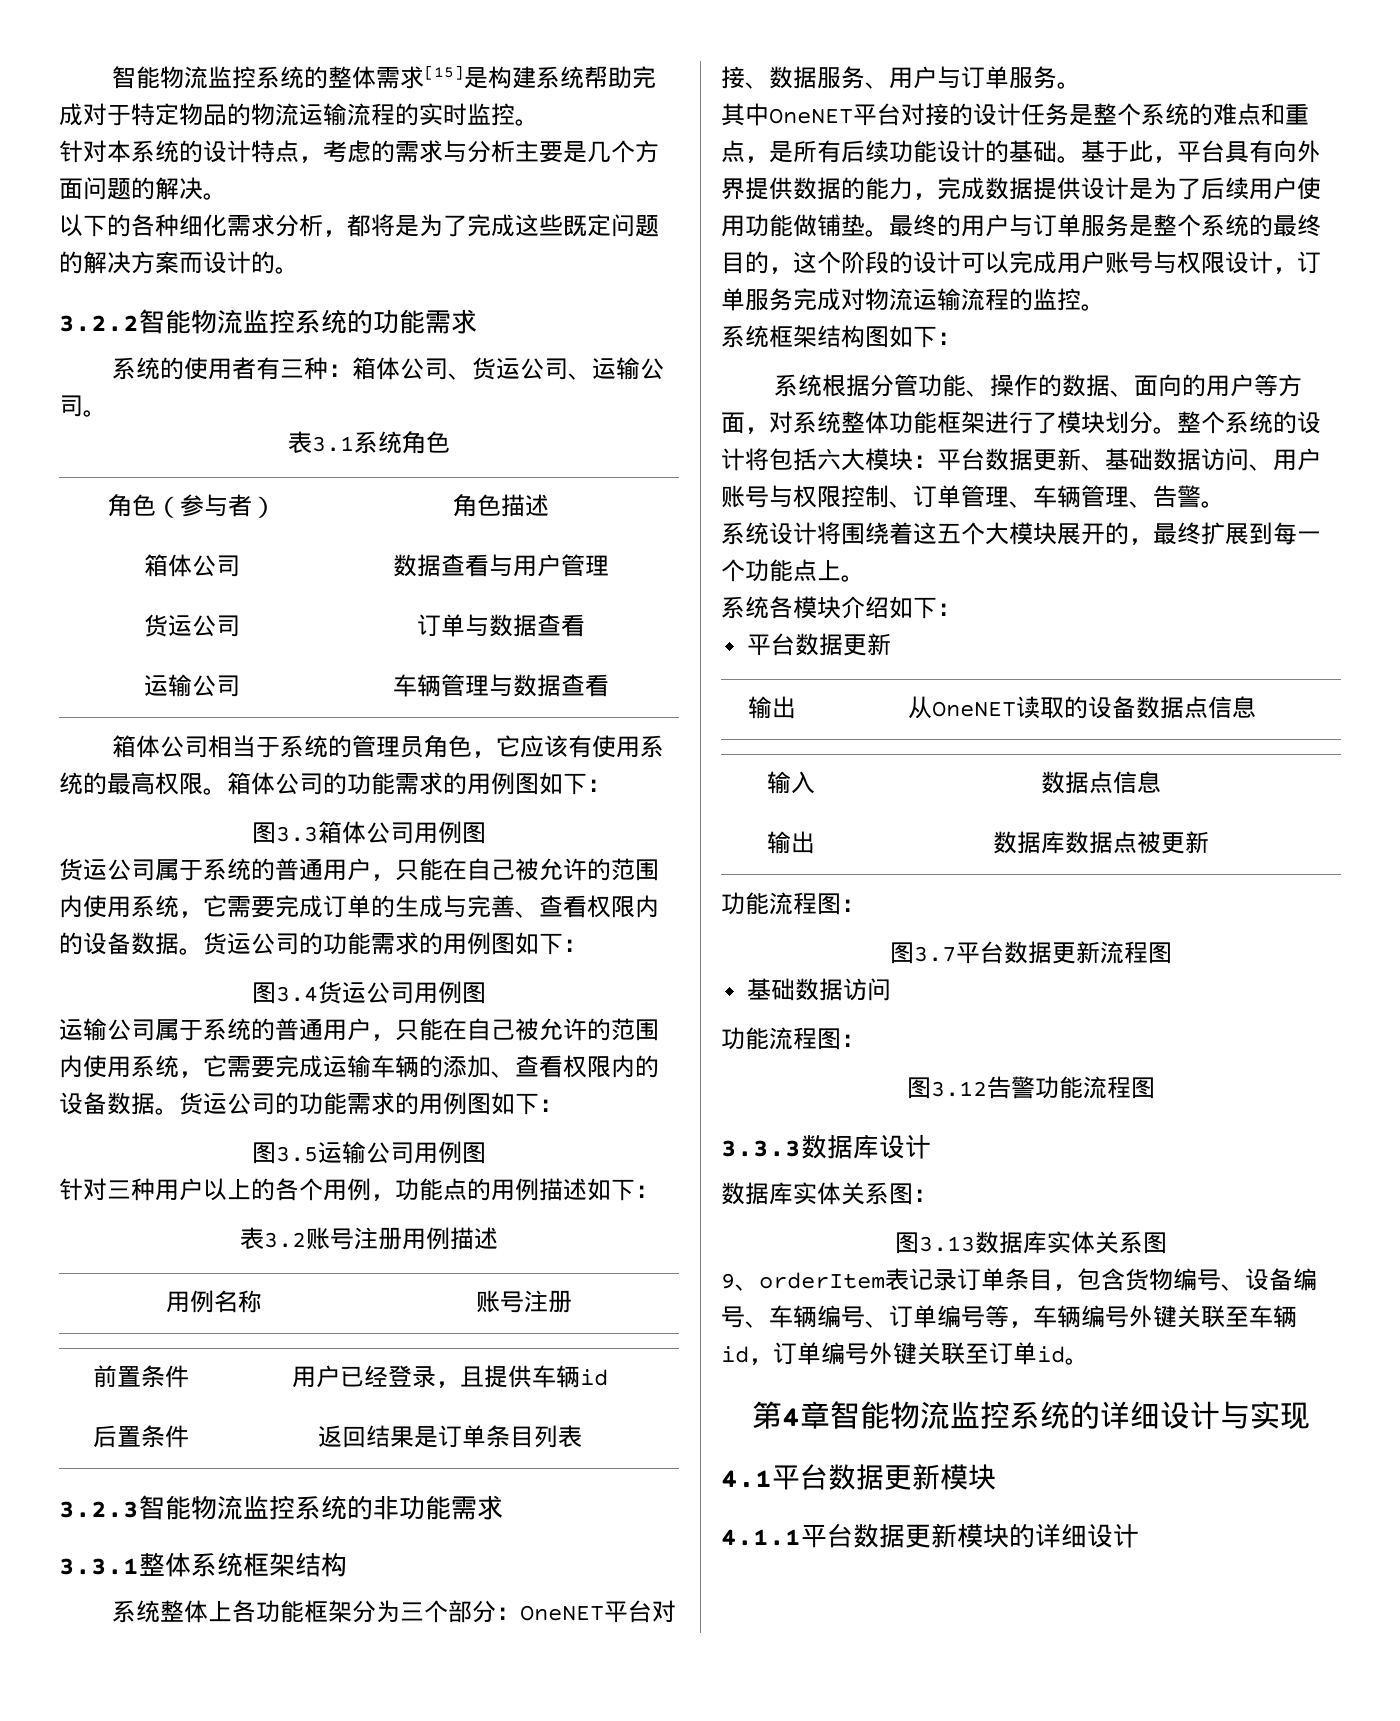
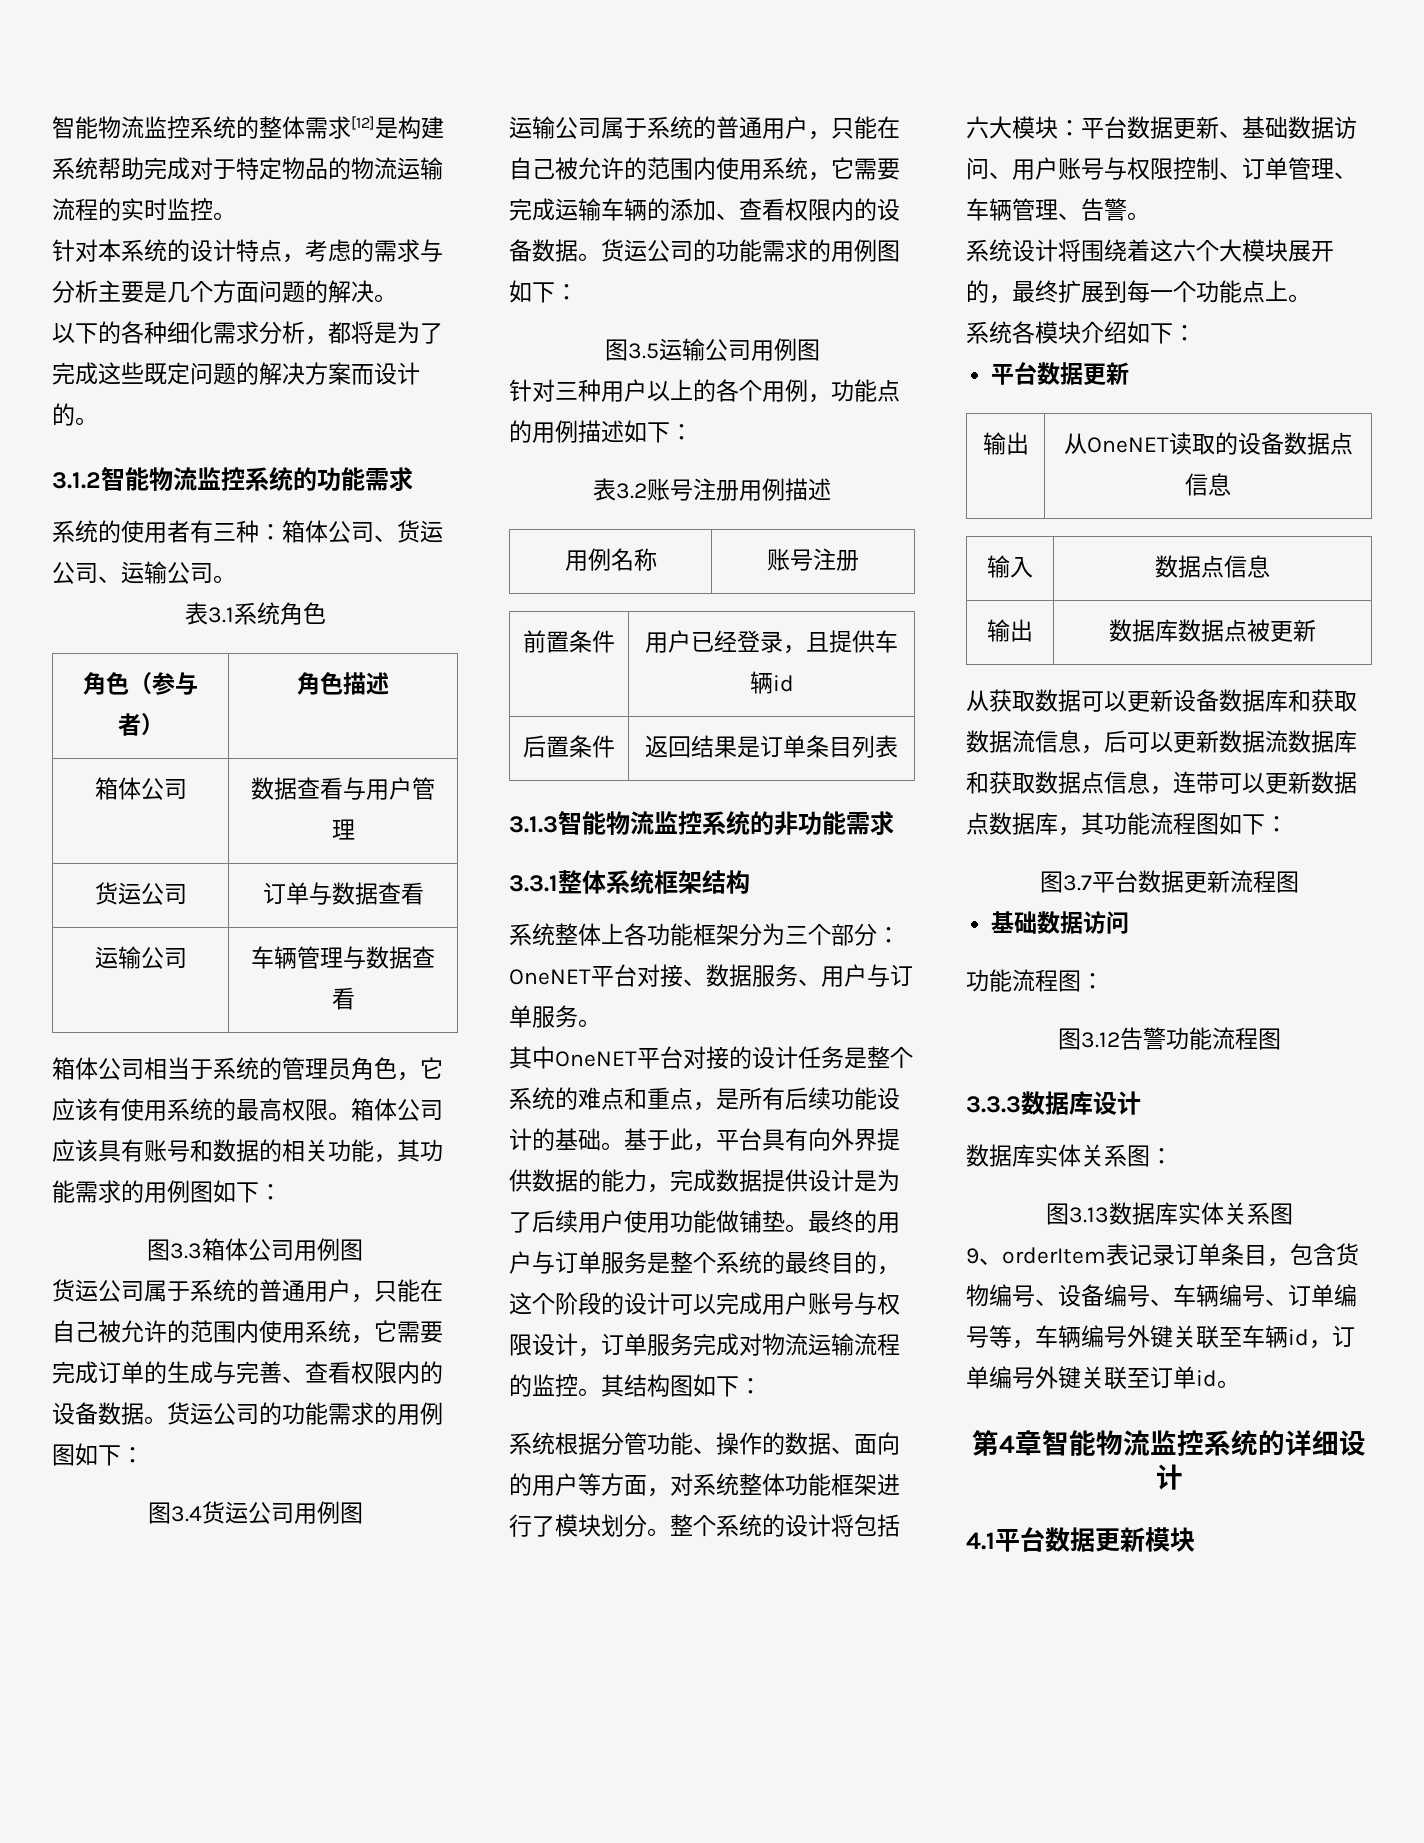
[423,65,464,80] [15] -> [351,116,375,130] [12]
[59,315,139,332] 3.2.2 -> [52,472,101,489] 3.1.2
[323,772,347,795] 的 -> [52,1139,420,1163] 应该具有账号和数据的相关功能，其
[59,1501,139,1518] 3.2.3 -> [509,816,558,833] 3.1.3
[721,325,817,348] // 系统框架 -> [601,1374,624,1397] 其
[937,523,961,544] 五 -> [1173,239,1196,262] 六
[721,892,841,915] 功能流程图 -> [966,689,1357,712] [966,730,1357,754] [966,771,1357,795] [966,812,1265,836] 从获取数据可以更新设备数据库和获取数据流信息，后可以更新数据流数据库和获取数据点信息，连带可以更新数据点数据库，其功能流程图如下
[1220,1401,1310,1430] 与实现 -> (1183, 1477) none
[721,1523,1139,1548] // 4.1.1平台数据更新模块的详细设计 -> (1195, 1539) none

